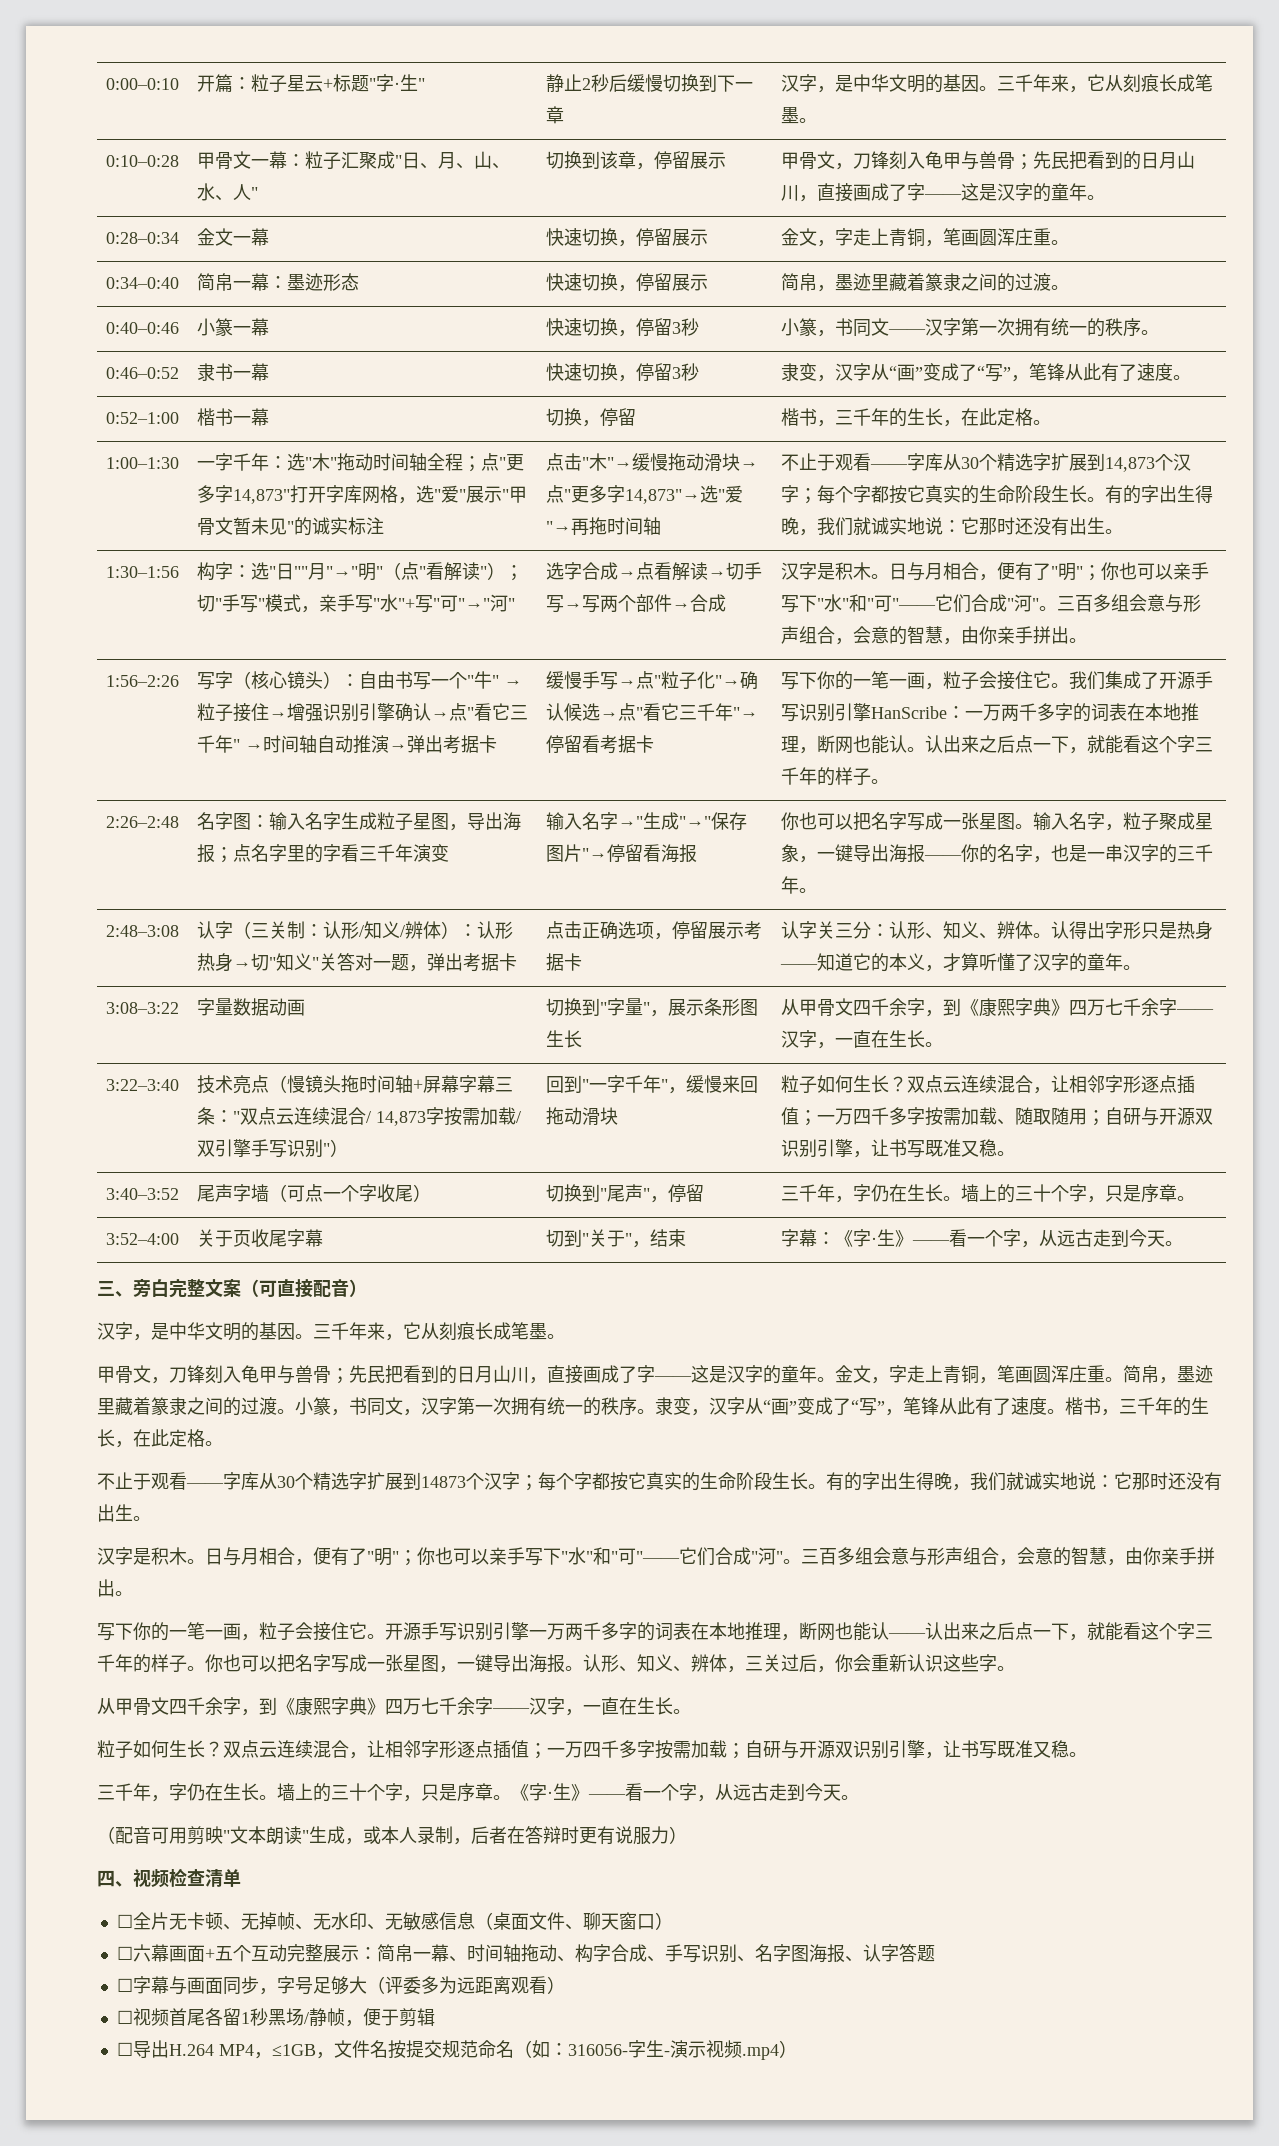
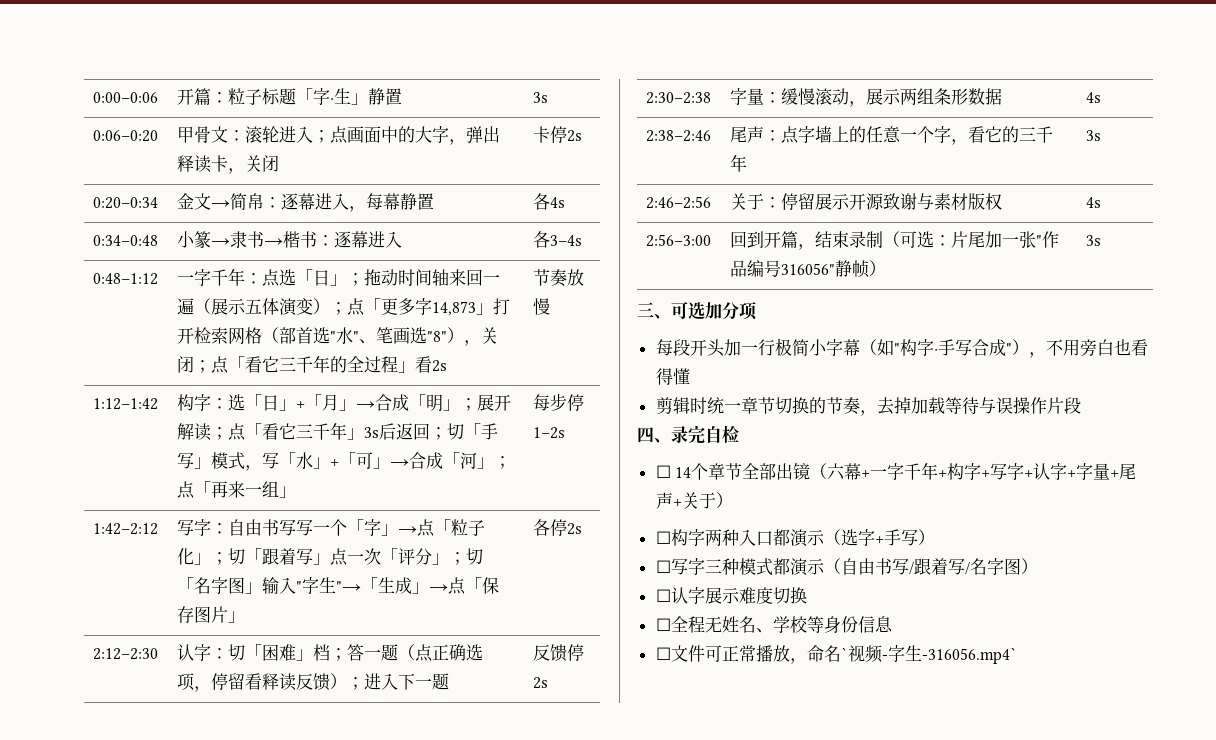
[105,78,179,90] 0:00–0:10 -> [93,92,159,103] 0:00–0:06
[286,74,425,92] [545,74,753,92] [545,106,564,124] [780,74,1213,93] [780,107,817,124] [105,155,179,167] [196,151,510,170] [196,183,258,201] [545,151,726,170] [780,151,1195,170] [780,183,1105,202] [105,232,179,244] [196,228,269,246] [545,228,708,247] [780,228,1069,247] [105,277,179,289] [196,273,359,291] [545,273,708,292] [780,273,1069,292] [105,322,179,334] [196,318,269,336] [545,318,699,337] [780,318,1159,337] [105,367,179,379] [196,363,269,381] [545,363,699,382] [780,363,1191,382] [105,412,179,424] [196,408,269,426] [545,408,636,427] [780,408,1051,427] [105,457,179,469] [196,453,524,472] [196,485,527,504] [196,517,384,536] [545,453,758,471] [545,485,743,504] [545,517,661,536] [780,453,1191,472] [780,485,1213,504] [780,517,1123,536] [105,566,179,578] [196,562,523,581] [196,594,515,613] [545,562,762,581] [545,594,726,613] [780,562,1209,581] [780,594,1201,613] [780,626,1087,645] [105,675,179,687] [196,671,522,690] [196,703,528,722] [196,735,497,754] [545,671,758,690] [545,703,758,721] [545,735,654,754] [780,671,1213,690] [780,703,1199,722] [780,735,1213,754] [780,767,889,786] [105,816,179,828] [196,812,521,831] [196,844,449,863] [545,812,747,831] [545,844,697,863] [780,812,1213,831] [780,844,1213,863] [780,876,817,894] [105,925,179,937] [196,921,513,939] [196,953,517,972] [545,921,762,940] [545,953,582,971] [780,921,1213,940] [779,953,1141,972] [105,1002,179,1014] [196,998,305,1016] [545,998,758,1017] [545,1030,582,1048] [780,998,1214,1017] [780,1030,943,1049] [105,1079,179,1091] [196,1075,513,1094] [196,1107,521,1126] [196,1139,348,1158] [545,1075,758,1094] [545,1107,618,1125] [780,1075,1195,1094] [780,1107,1213,1126] [780,1139,1015,1158] [105,1188,179,1200] [196,1184,431,1203] [545,1184,704,1203] [780,1184,1195,1203] [105,1233,179,1245] [196,1229,323,1248] [545,1229,686,1248] [780,1229,1183,1248] [97,1278,367,1298] [97,1322,565,1341] [97,1365,1213,1384] [97,1397,1209,1416] [97,1429,223,1448] [97,1472,1222,1491] [97,1504,151,1522] [97,1547,1215,1566] [97,1579,133,1597] [97,1622,1213,1641] [97,1654,1015,1673] [97,1697,691,1716] [97,1740,1087,1759] [97,1783,859,1802] [97,1826,687,1845] [97,1868,241,1888] [116,1912,673,1931] [116,1944,935,1963] [116,1976,565,1995] [116,2008,435,2027] [116,2040,797,2060] 星云+标题"字·生" | 静止2秒后缓慢切换到下一章 | 汉字，是中华文明的基因。三千年来，它从刻痕长成笔墨。 // 0:10–0:28 | 甲骨文一幕：粒子汇聚成"日、月、山、水、人" | 切换到该章，停留展示 | 甲骨文，刀锋刻入龟甲与兽骨；先民把看到的日月山川，直接画成了字——这是汉字的童年。 // 0:28–0:34 | 金文一幕 | 快速切换，停留展示 | 金文，字走上青铜，笔画圆浑庄重。 // 0:34–0:40 | 简帛一幕：墨迹形态 | 快速切换，停留展示 | 简帛，墨迹里藏着篆隶之间的过渡。 // 0:40–0:46 | 小篆一幕 | 快速切换，停留3秒 | 小篆，书同文——汉字第一次拥有统一的秩序。 // 0:46–0:52 | 隶书一幕 | 快速切换，停留3秒 | 隶变，汉字从“画”变成了“写”，笔锋从此有了速度。 // 0:52–1:00 | 楷书一幕 | 切换，停留 | 楷书，三千年的生长，在此定格。 // 1:00–1:30 | 一字千年：选"木"拖动时间轴全程；点"更多字14,873"打开字库网格，选"爱"展示"甲骨文暂未见"的诚实标注 | 点击"木"→缓慢拖动滑块→点"更多字14,873"→选"爱"→再拖时间轴 | 不止于观看——字库从30个精选字扩展到14,873个汉字；每个字都按它真实的生命阶段生长。有的字出生得晚，我们就诚实地说：它那时还没有出生。 // 1:30–1:56 | 构字：选"日""月"→"明"（点"看解读"）；切"手写"模式，亲手写"水"+写"可"→"河" | 选字合成→点看解读→切手写→写两个部件→合成 | 汉字是积木。日与月相合，便有了"明"；你也可以亲手写下"水"和"可"——它们合成"河"。三百多组会意与形声组合，会意的智慧，由你亲手拼出。 // 1:56–2:26 | 写字（核心镜头）：自由书写一个"牛" →粒子接住→增强识别引擎确认→点"看它三千年" →时间轴自动推演→弹出考据卡 | 缓慢手写→点"粒子化"→确认候选→点"看它三千年"→停留看考据卡 | 写下你的一笔一画，粒子会接住它。我们集成了开源手写识别引擎HanScribe：一万两千多字的词表在本地推理，断网也能认。认出来之后点一下，就能看这个字三千年的样子。 // 2:26–2:48 | 名字图：输入名字生成粒子星图，导出海报；点名字里的字看三千年演变 | 输入名字→"生成"→"保存图片"→停留看海报 | 你也可以把名字写成一张星图。输入名字，粒子聚成星象，一键导出海报——你的名字，也是一串汉字的三千年。 // 2:48–3:08 | 认字（三关制：认形/知义/辨体）：认形热身→切"知义"关答对一题，弹出考据卡 | 点击正确选项，停留展示考据卡 | 认字关三分：认形、知义、辨体。认得出字形只是热身——知道它的本义，才算听懂了汉字的童年。 // 3:08–3:22 | 字量数据动画 | 切换到"字量"，展示条形图生长 | 从甲骨文四千余字，到《康熙字典》四万七千余字——汉字，一直在生长。 // 3:22–3:40 | 技术亮点（慢镜头拖时间轴+屏幕字幕三条："双点云连续混合/ 14,873字按需加载/双引擎手写识别"） | 回到"一字千年"，缓慢来回拖动滑块 | 粒子如何生长？双点云连续混合，让相邻字形逐点插值；一万四千多字按需加载、随取随用；自研与开源双识别引擎，让书写既准又稳。 // 3:40–3:52 | 尾声字墙（可点一个字收尾） | 切换到"尾声"，停留 | 三千年，字仍在生长。墙上的三十个字，只是序章。 // 3:52–4:00 | 关于页收尾字幕 | 切到"关于"，结束 | 字幕：《字·生》——看一个字，从远古走到今天。 // 三、旁白完整文案（可直接配音） // 汉字，是中华文明的基因。三千年来，它从刻痕长成笔墨。 // 甲骨文，刀锋刻入龟甲与兽骨；先民把看到的日月山川，直接画成了字——这是汉字的童年。金文，字走上青铜，笔画圆浑庄重。简帛，墨迹里藏着篆隶之间的过渡。小篆，书同文，汉字第一次拥有统一的秩序。隶变，汉字从“画”变成了“写”，笔锋从此有了速度。楷书，三千年的生长，在此定格。 // 不止于观看——字库从30个精选字扩展到14873个汉字；每个字都按它真实的生命阶段生长。有的字出生得晚，我们就诚实地说：它那时还没有出生。 // 汉字是积木。日与月相合，便有了"明"；你也可以亲手写下"水"和"可"——它们合成"河"。三百多组会意与形声组合，会意的智慧，由你亲手拼出。 // 写下你的一笔一画，粒子会接住它。开源手写识别引擎一万两千多字的词表在本地推理，断网也能认——认出来之后点一下，就能看这个字三千年的样子。你也可以把名字写成一张星图，一键导出海报。认形、知义、辨体，三关过后，你会重新认识这些字。 // 从甲骨文四千余字，到《康熙字典》四万七千余字——汉字，一直在生长。 // 粒子如何生长？双点云连续混合，让相邻字形逐点插值；一万四千多字按需加载；自研与开源双识别引擎，让书写既准又稳。 // 三千年，字仍在生长。墙上的三十个字，只是序章。《字·生》——看一个字，从远古走到今天。 // （配音可用剪映"文本朗读"生成，或本人录制，后者在答辩时更有说服力） // 四、视频检查清单 // ☐全片无卡顿、无掉帧、无水印、无敏感信息（桌面文件、聊天窗口） // ☐六幕画面+五个互动完整展示：简帛一幕、时间轴拖动、构字合成、手写识别、名字图海报、认字答题 // ☐字幕与画面同步，字号足够大（评委多为远距离观看） // ☐视频首尾各留1秒黑场/静帧，便于剪辑 // ☐导出H.264 MP4，≤1GB，文件名按提交规范命名（如：316056-字生-演示视频.mp4） -> [262,88,403,105] [533,92,549,103] [93,130,159,142] [177,126,501,145] [177,155,280,174] [533,126,583,143] [93,197,159,209] [177,193,435,212] [533,193,566,210] [93,235,159,246] [177,231,403,248] [533,231,583,248] [93,273,159,285] [177,268,501,287] [177,298,511,316] [177,327,499,346] [177,355,448,374] [533,269,585,287] [533,298,551,315] [93,398,159,410] [177,394,512,412] [177,422,499,441] [177,452,512,471] [177,481,297,499] [533,393,585,411] [533,427,566,439] [93,523,159,535] [177,519,486,537] [177,548,484,566] [177,577,500,595] [177,606,246,623] [533,519,583,536] [93,648,159,660] [177,644,484,662] [177,673,450,692] [533,644,585,662] [533,677,549,689] [646,92,712,104] [730,88,1003,107] [1086,92,1102,103] [646,130,712,142] [730,126,1054,145] [730,154,748,172] [1086,130,1102,141] [646,196,712,209] [730,193,1003,211] [1086,197,1102,208] [646,234,712,247] [730,231,1060,250] [730,260,887,278] [1086,235,1102,246] [637,301,757,320] [655,338,1148,358] [655,368,690,385] [655,397,1081,416] [637,425,739,444] [655,462,1137,480] [655,492,733,509] [655,529,935,547] [655,558,1038,576] [655,587,807,604] [655,616,893,633] [655,645,1017,664] 标题「字·生」静置 | 3s // 0:06–0:20 | 甲骨文：滚轮进入；点画面中的大字，弹出释读卡，关闭 | 卡停2s // 0:20–0:34 | 金文→简帛：逐幕进入，每幕静置 | 各4s // 0:34–0:48 | 小篆→隶书→楷书：逐幕进入 | 各3–4s // 0:48–1:12 | 一字千年：点选「日」；拖动时间轴来回一遍（展示五体演变）；点「更多字14,873」打开检索网格（部首选"水"、笔画选"8"），关闭；点「看它三千年的全过程」看2s | 节奏放慢 // 1:12–1:42 | 构字：选「日」+「月」→合成「明」；展开解读；点「看它三千年」3s后返回；切「手写」模式，写「水」+「可」→合成「河」；点「再来一组」 | 每步停1–2s // 1:42–2:12 | 写字：自由书写写一个「字」→点「粒子化」；切「跟着写」点一次「评分」；切「名字图」输入"字生"→「生成」→点「保存图片」 | 各停2s // 2:12–2:30 | 认字：切「困难」档；答一题（点正确选项，停留看释读反馈）；进入下一题 | 反馈停2s // 2:30–2:38 | 字量：缓慢滚动，展示两组条形数据 | 4s // 2:38–2:46 | 尾声：点字墙上的任意一个字，看它的三千年 | 3s // 2:46–2:56 | 关于：停留展示开源致谢与素材版权 | 4s // 2:56–3:00 | 回到开篇，结束录制（可选：片尾加一张"作品编号316056"静帧） | 3s // 三、可选加分项 // 每段开头加一行极简小字幕（如"构字·手写合成"），不用旁白也看得懂 // 剪辑时统一章节切换的节奏，去掉加载等待与误操作片段 // 四、录完自检 // ☐ 14个章节全部出镜（六幕+一字千年+构字+写字+认字+字量+尾声+关于） // ☐构字两种入口都演示（选字+手写） // ☐写字三种模式都演示（自由书写/跟着写/名字图） // ☐认字展示难度切换 // ☐全程无姓名、学校等身份信息 // ☐文件可正常播放，命名`视频-字生-316056.mp4`

